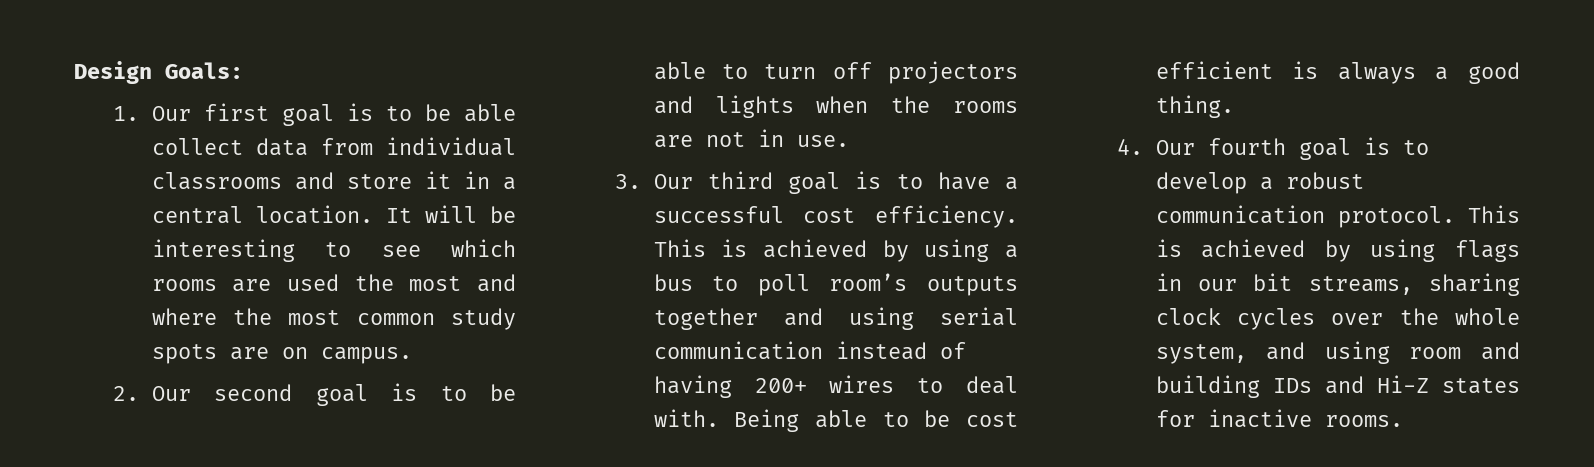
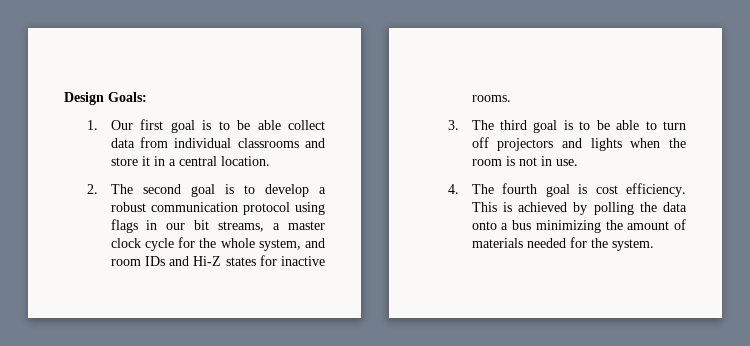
[385,205,516,223] [151,239,516,262] [151,274,516,292] [151,308,516,330] [151,344,412,364] It will be interesting to see which rooms are used the most and where the most common study spots are on campus. -> (270, 161) none
[151,386,191,401] Our -> [110,184,133,194] The
(467, 393) none -> [264,184,326,197] [110,202,325,215] [110,219,326,233] [110,237,325,251] [110,255,325,266] [471,95,511,102] [448,120,591,133] develop a robust communication protocol using flags in our bit streams, a master clock cycle for the whole system, and room IDs and Hi-Z states for inactive rooms. // 3. The third goal is to
[953,101,1018,113] [653,135,693,148] rooms are -> [471,156,515,166] room is
[614,171,1019,194] [653,206,784,223] 3. Our third goal is to have a successful -> [448,183,588,197] 4. The fourth goal is
[924,239,1018,262] [653,273,1018,296] [653,307,1018,330] [653,341,966,360] [653,375,1018,398] [653,409,1018,432] [1155,61,1520,84] [1155,95,1234,118] [1116,137,1429,160] [1155,172,1364,194] [1155,205,1520,228] [1155,239,1520,262] [1155,273,1520,296] [1155,308,1520,330] [1155,341,1520,364] [1155,375,1520,398] [1155,409,1403,428] using a bus to poll room’s outputs together and using serial communication instead of having 200+ wires to deal with. Being able to be cost efficient is always a good thing. // 4. Our fourth goal is to develop a robust communication protocol. This is achieved by using flags in our bit streams, sharing clock cycles over the whole system, and using room and building IDs and Hi-Z states for inactive rooms. -> [593,202,687,215] [471,219,686,233] [471,237,654,251] polling the data onto a bus minimizing the amount of materials needed for the system.

